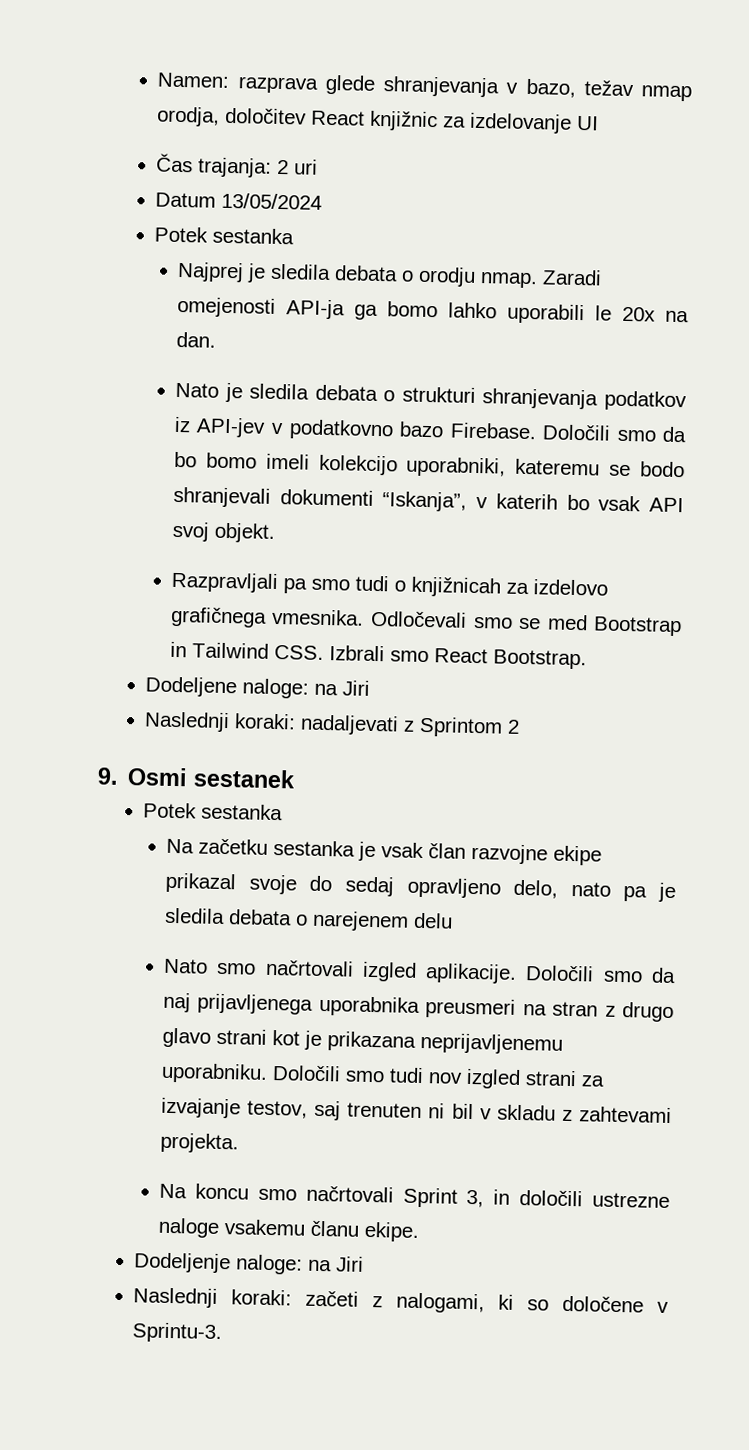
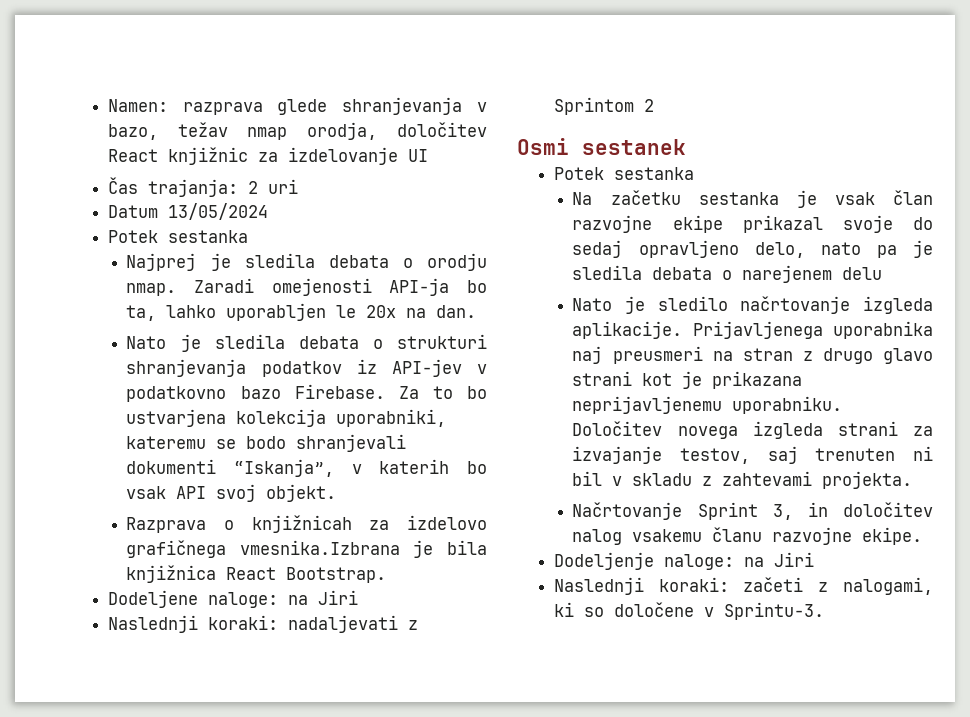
[353,301,585,325] ga bomo lahko uporabili -> [467,280,487,293] [126,303,327,321] bo ta, lahko uporabljen
[541,424,688,443] [173,451,398,476] Določili smo da bo bomo imeli kolekcijo -> [398,386,487,399] [126,409,327,427] Za to bo ustvarjena kolekcija
[170,571,389,594] Razpravljali pa smo tudi -> [126,517,207,533] Razprava
[272,608,683,637] [169,641,429,663] vmesnika. Odločevali smo se med Bootstrap in Tailwind CSS. Izbrali smo -> [239,540,487,558] [126,565,217,583] vmesnika.Izbrana je bila knjižnica
[97,767,119,785] 9. -> (654, 105) none
[216,959,676,984] [162,992,420,1017] smo načrtovali izgled aplikacije. Določili smo da naj prijavljenega uporabnika -> [625,296,933,314] [572,321,933,339] [572,346,603,364] je sledilo načrtovanje izgleda aplikacije. Prijavljenega uporabnika naj
[271,1065,521,1089] Določili smo tudi nov izgled -> [572,421,823,439] Določitev novega izgleda
[158,1183,671,1209] [157,1217,220,1238] Na koncu smo načrtovali Sprint 3, in določili ustrezne naloge -> [572,502,933,520] [572,529,623,545] Načrtovanje Sprint 3, in določitev nalog
(360, 1228) none -> [772,527,853,545] razvojne

